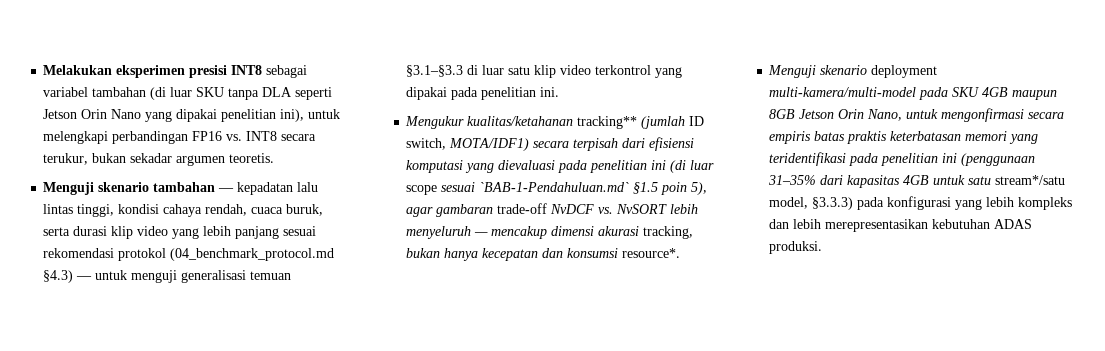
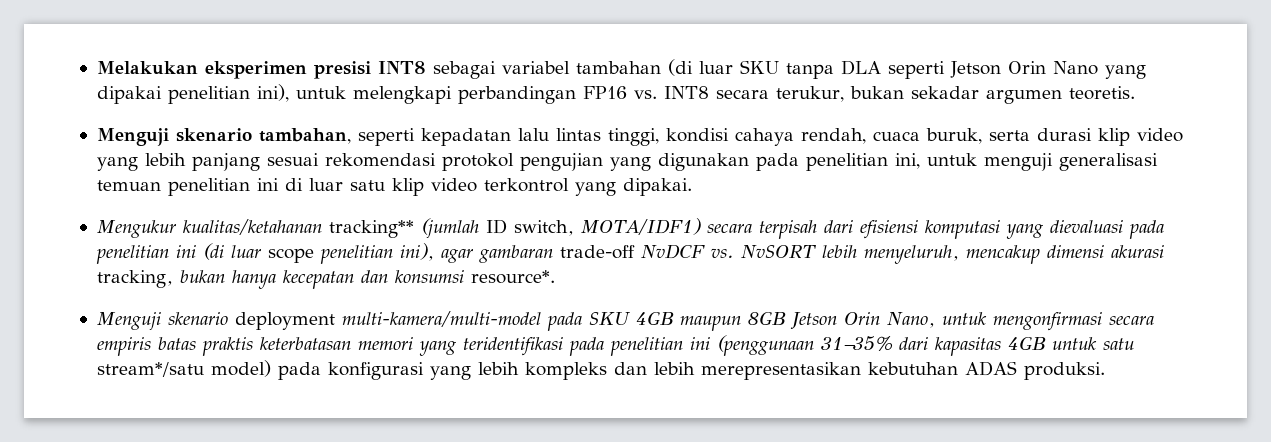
[153,182,235,192] tambahan — -> [258,128,415,146] tambahan, seperti
[170,248,335,261] [43,270,93,283] (04_benchmark_protocol.md §4.3) — -> [519,153,920,171] pengujian yang digunakan pada penelitian ini,
[406,65,464,77] §3.1–§3.3 -> [167,178,279,196] penelitian ini
[406,87,560,100] dipakai pada penelitian ini. -> [622,178,692,196] dipakai.
[441,182,708,195] sesuai `BAB-1-Pendahuluan.md` §1.5 poin 5), -> [319,243,434,264] penelitian ini),
[406,226,489,239] menyeluruh — -> [863,245,959,264] menyeluruh,
[769,197,854,210] model, §3.3.3) -> [210,360,271,377] model)

